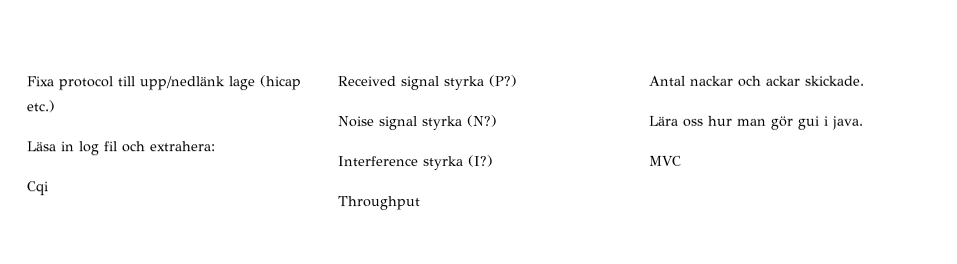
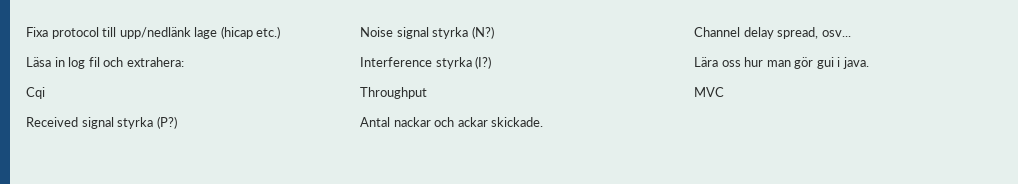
(864, 80) none -> [694,27,851,39] // Channel delay spread, osv...

